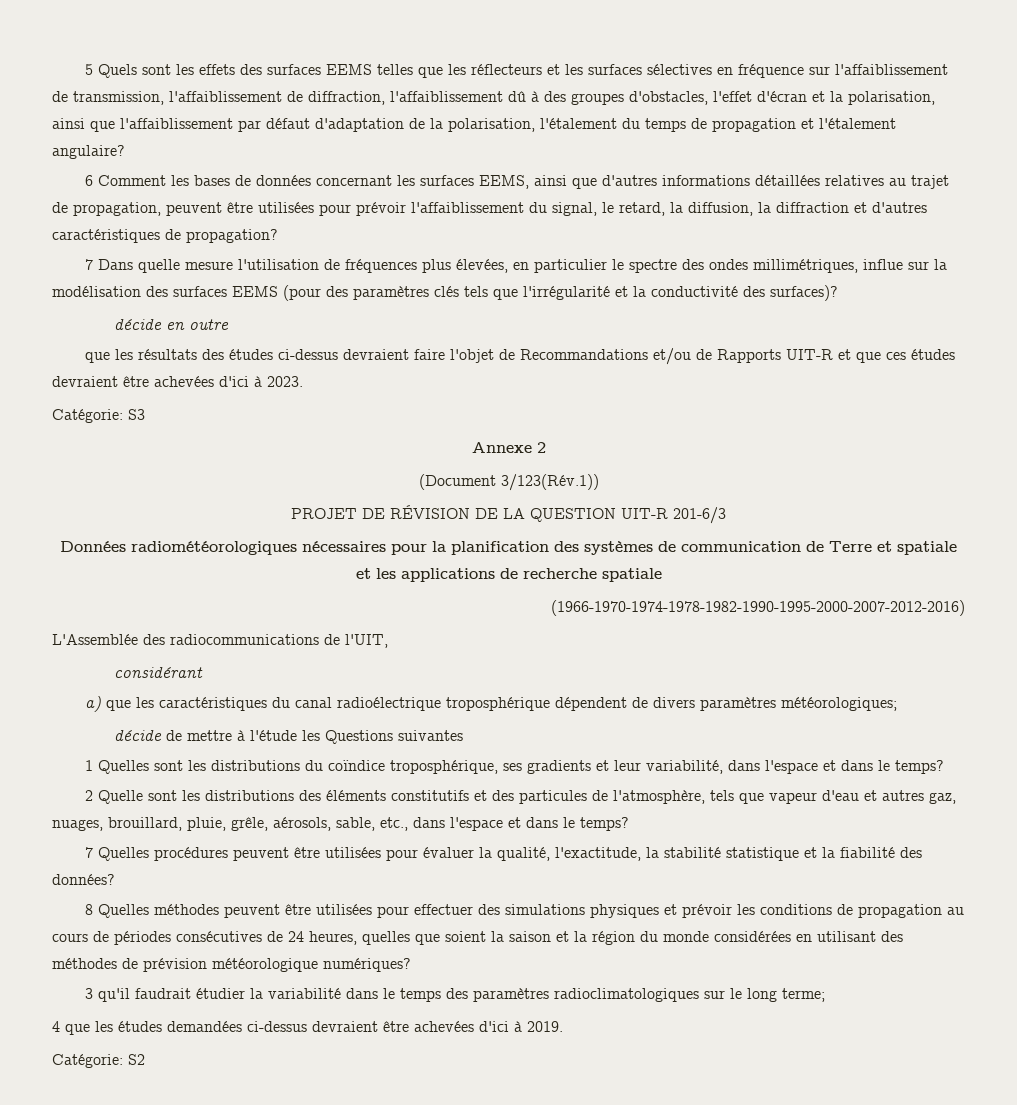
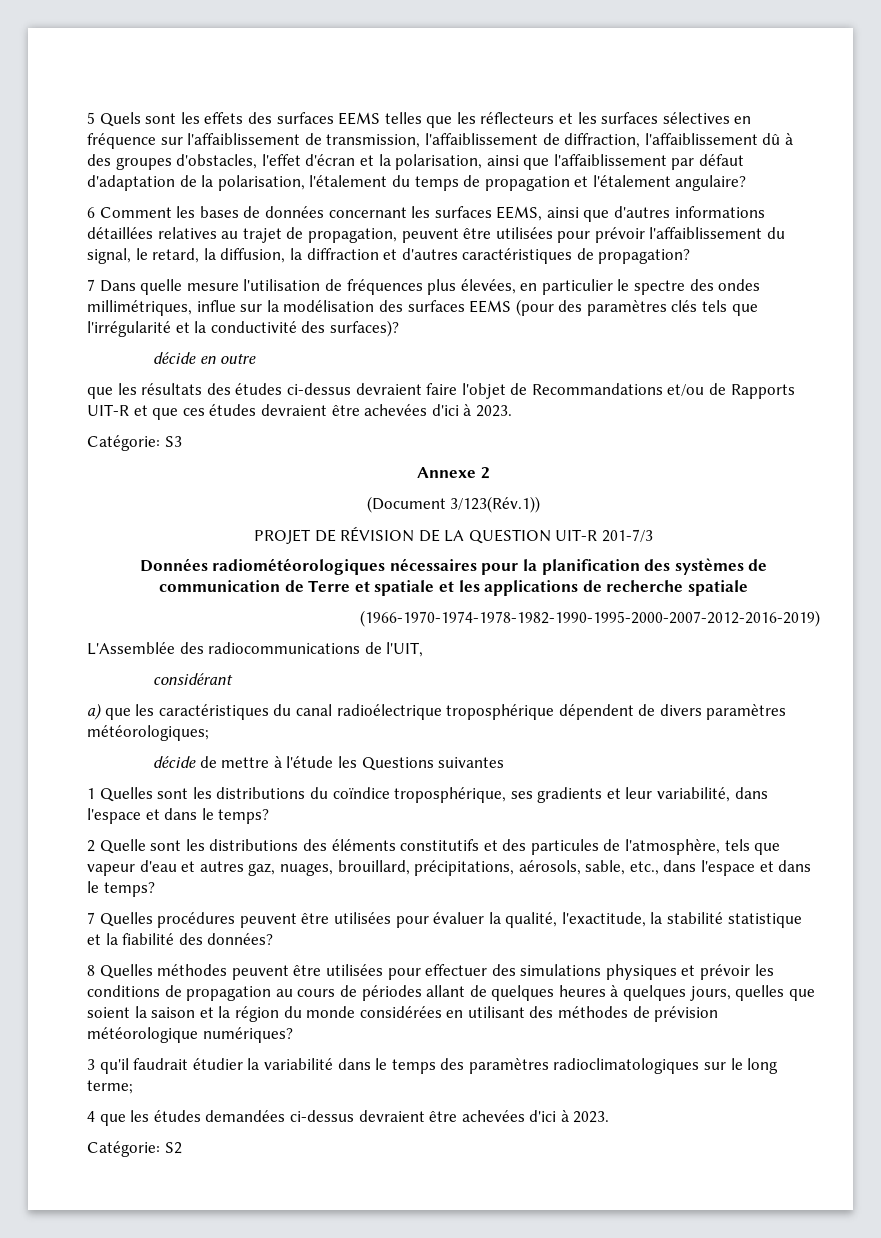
[673,507,726,524] 201-6/3 -> [602,529,654,542] 201-7/3
[551,600,965,616] (1966-1970-1974-1978-1982-1990-1995-2000-2007-2012-2016) -> [360,610,820,627] (1966-1970-1974-1978-1982-1990-1995-2000-2007-2012-2016-2019)
[187,817,268,831] pluie, grêle, -> [414,860,515,876] précipitations,
[176,931,357,945] consécutives de 24 heures, -> [426,985,731,1001] allant de quelques heures à quelques jours,
[527,1021,563,1032] 2019. -> [573,1111,610,1123] 2023.

